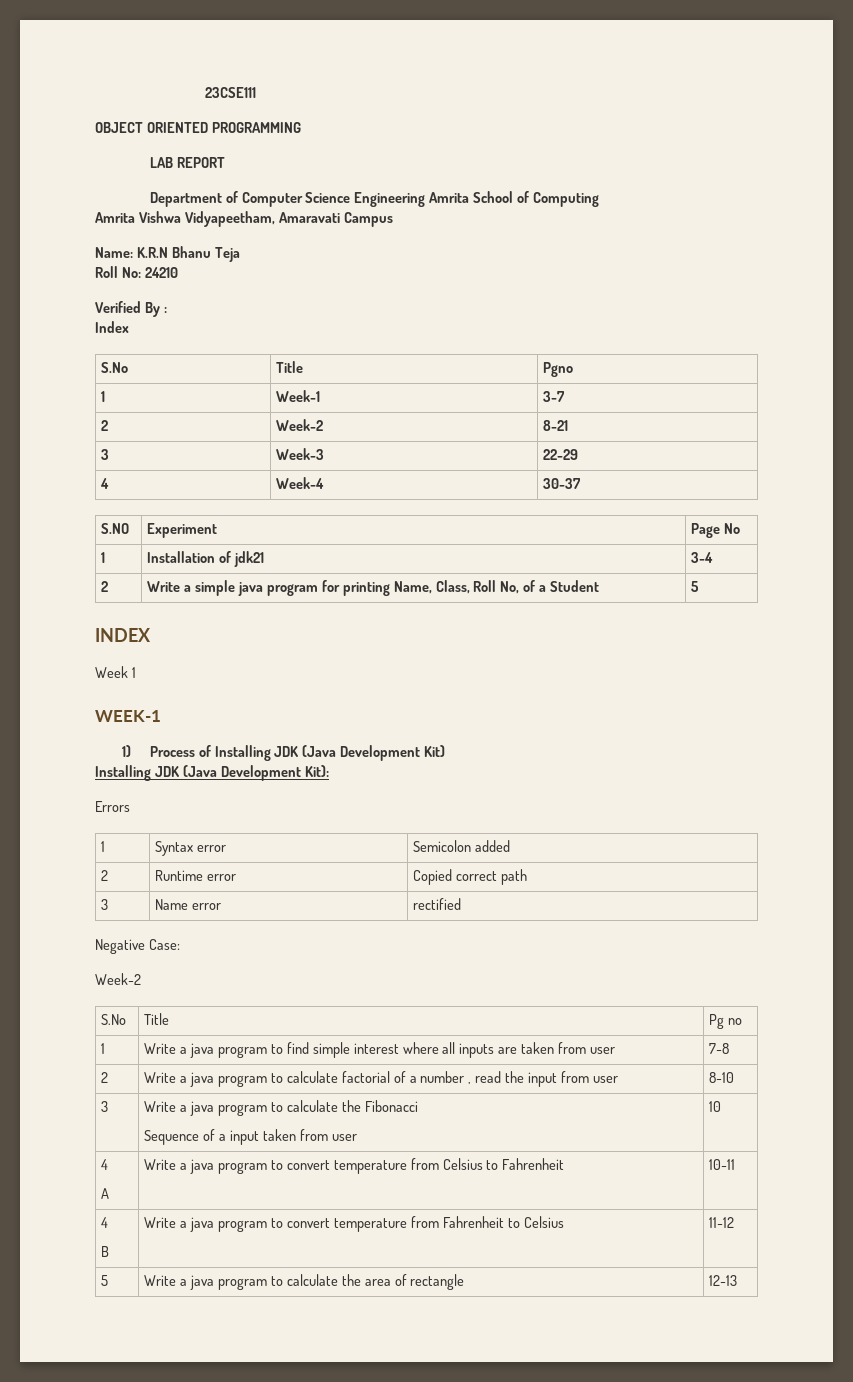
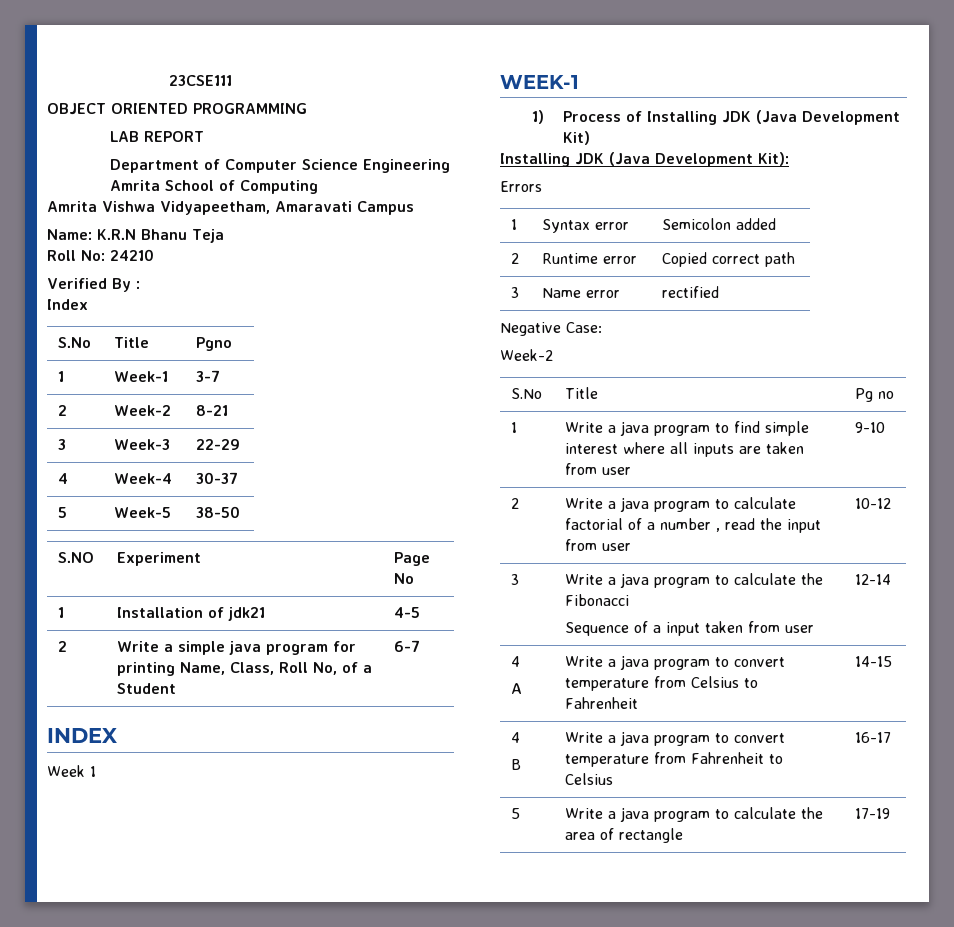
(582, 483) none -> [58,507,68,518] [114,507,172,518] [196,506,241,518] // 5 | Week-5 | 38-50
[691,552,714,563] 3-4 -> [394,607,421,618] 4-5
[691,581,700,592] 5 -> [394,640,421,652] 6-7
[709,1043,730,1054] 7-8 -> [855,422,886,433] 9-10
[709,1072,735,1083] 8-10 -> [855,498,892,509] 10-12
[709,1101,722,1112] 10 -> [855,574,892,585] 12-14
[709,1159,736,1170] 10-11 -> [855,656,893,667] 14-15
[709,1217,735,1228] 11-12 -> [855,732,892,743] 16-17
[709,1275,738,1286] 12-13 -> [855,808,891,819] 17-19

